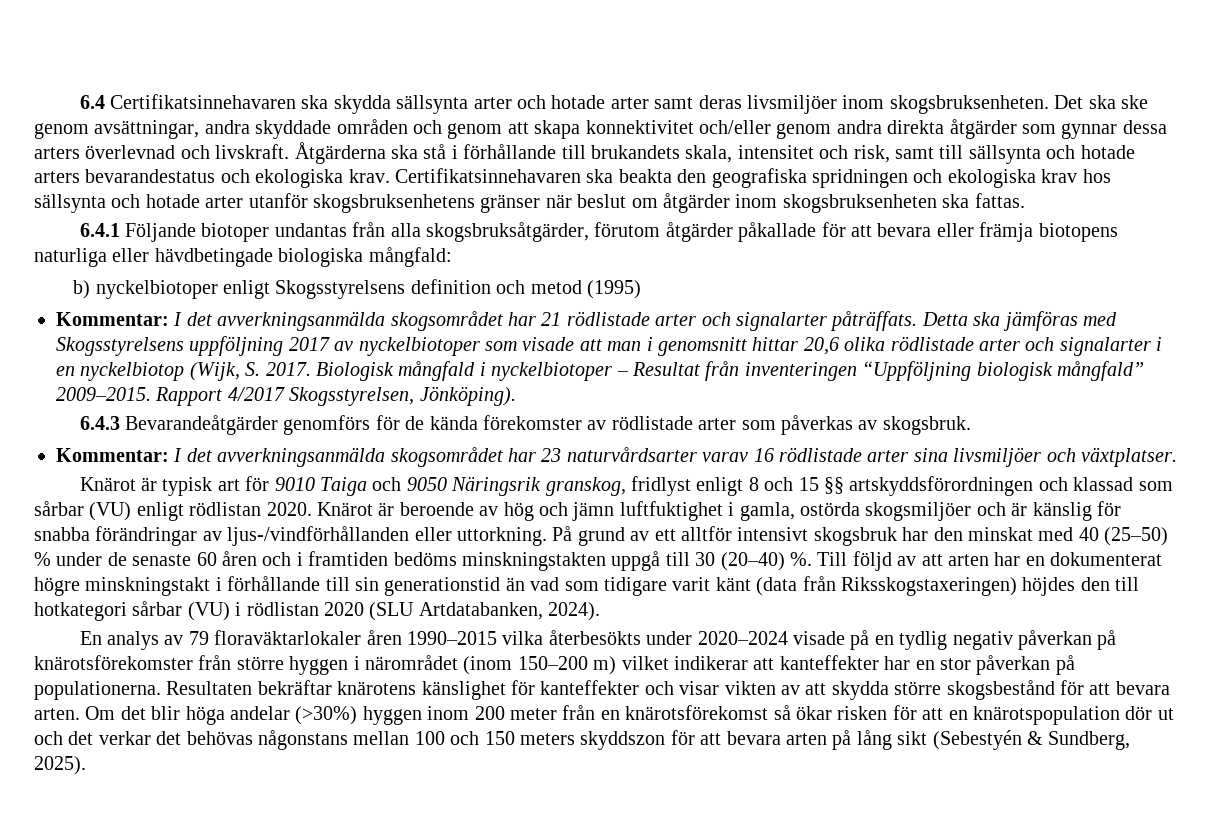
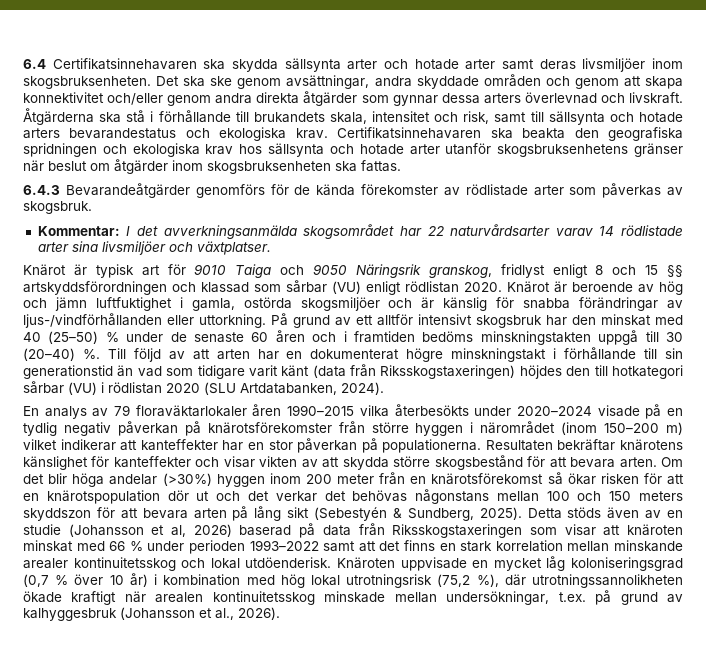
[79,222,1118,242] [34,247,452,267] [73,279,642,299] [56,311,1117,331] [56,336,1163,356] [56,361,1144,381] [56,386,516,406] // 6.4.1 Följande biotoper undantas från alla skogsbruksåtgärder, förutom åtgärder påkallade för att bevara eller främja biotopens naturliga eller hävdbetingade biologiska mångfald: // b) nyckelbiotoper enligt Skogsstyrelsens definition och metod (1995) // Kommentar: I det avverkningsanmälda skogsområdet har 21 rödlistade arter och signalarter påträffats. Detta ska jämföras med Skogsstyrelsens uppföljning 2017 av nyckelbiotoper som visade att man i genomsnitt hittar 20,6 olika rödlistade arter och signalarter i en nyckelbiotop (Wijk, S. 2017. Biologisk mångfald i nyckelbiotoper – Resultat från inventeringen “Uppföljning biologisk mångfald” 2009–2015. Rapport 4/2017 Skogsstyrelsen, Jönköping). -> (401, 166) none
[541,448,562,462] 23 -> [427,226,444,236] 22
[753,448,774,462] 16 -> [599,226,615,236] 14
(86, 765) none -> [527,507,683,519] [23,523,684,538] [23,540,684,554] [23,556,684,571] [23,573,683,588] [23,590,684,605] [23,607,280,621] Detta stöds även av en studie (Johansson et al, 2026) baserad på data från Riksskogstaxeringen som visar att knäroten minskat med 66 % under perioden 1993–2022 samt att det finns en stark korrelation mellan minskande arealer kontinuitetsskog och lokal utdöenderisk. Knäroten uppvisade en mycket låg koloniseringsgrad (0,7 % över 10 år) i kombination med hög lokal utrotningsrisk (75,2 %), där utrotningssannolikheten ökade kraftigt när arealen kontinuitetsskog minskade mellan undersökningar, t.ex. på grund av kalhyggesbruk (Johansson et al., 2026).

